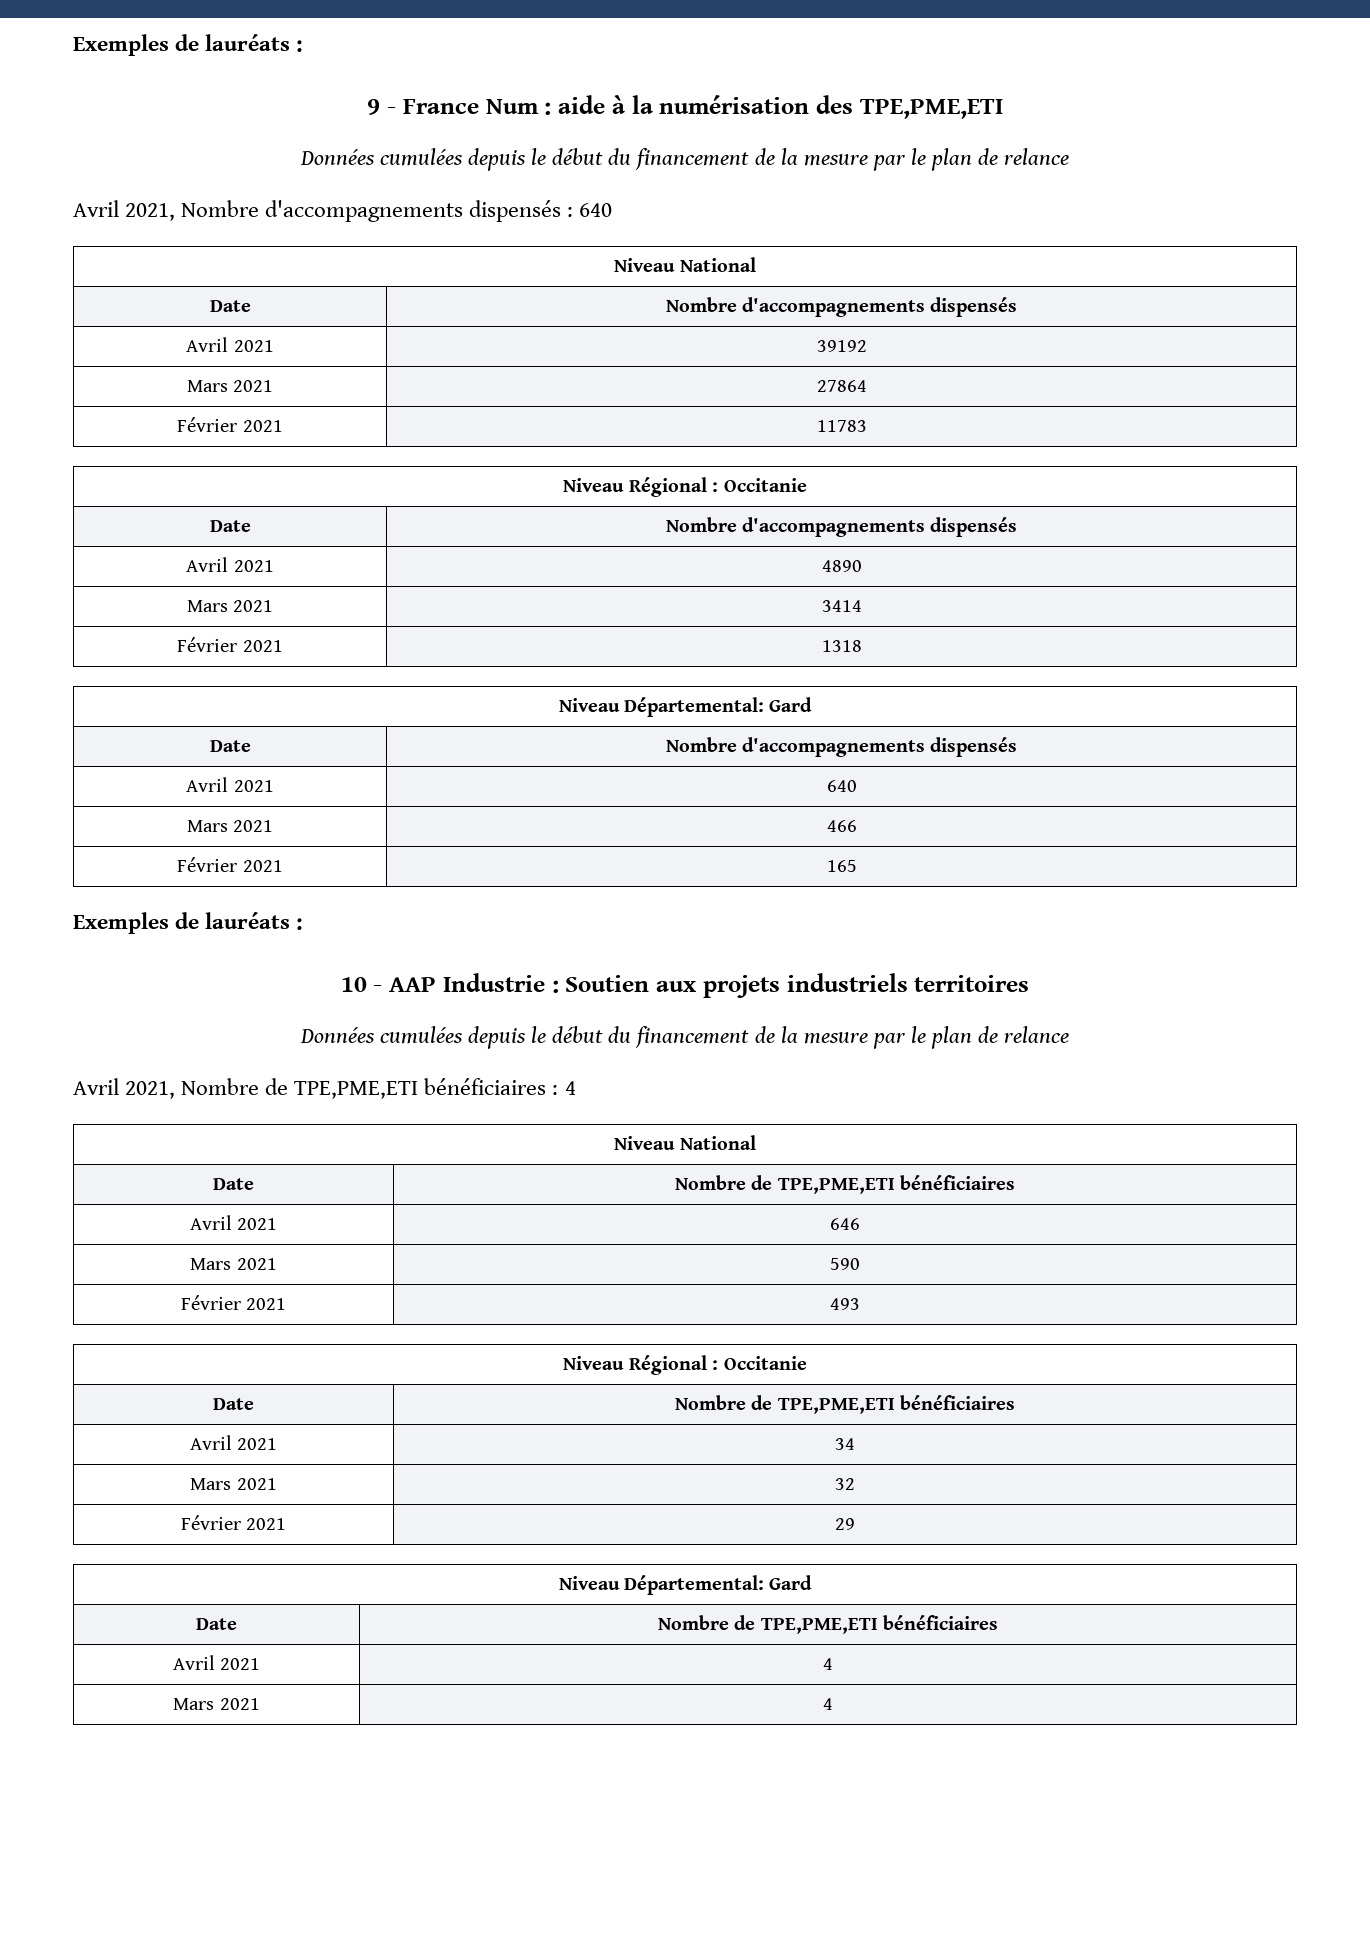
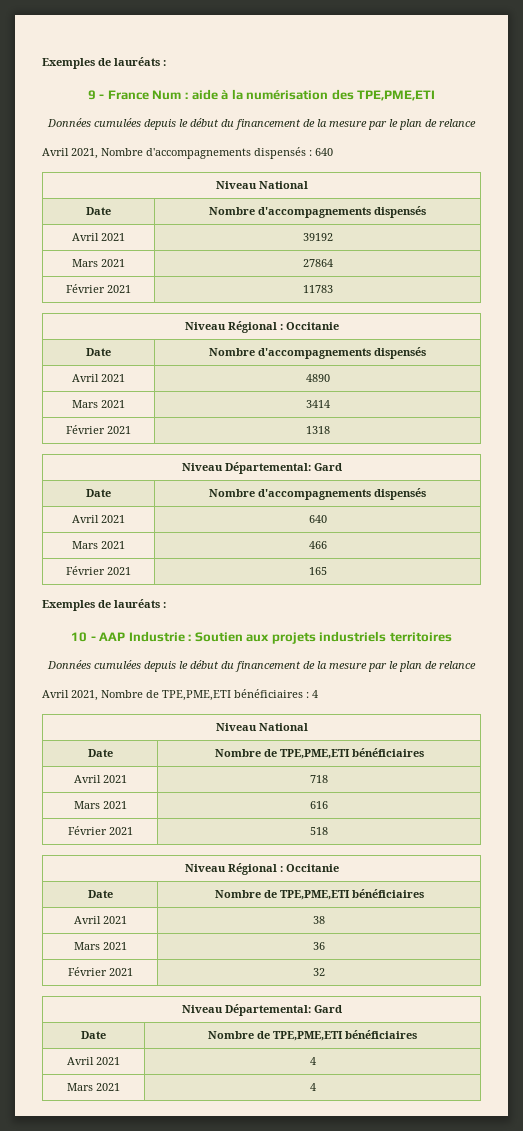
[830,1218,860,1230] [190,1258,277,1270] [830,1258,860,1270] [180,1295,287,1310] [830,1298,860,1310] 646 // Mars 2021 | 590 // Février 2021 | 493 -> [310,775,328,783] [73,801,127,809] [310,801,328,809] [67,826,133,835] [310,827,328,835] 718 // Mars 2021 | 616 // Février 2021 | 518
[835,1438,855,1450] [190,1478,277,1490] [835,1478,855,1490] [180,1515,287,1530] [835,1518,855,1530] 34 // Mars 2021 | 32 // Février 2021 | 29 -> [313,916,325,924] [73,942,127,950] [313,942,325,950] [67,967,133,976] [313,968,325,976] 38 // Mars 2021 | 36 // Février 2021 | 32

